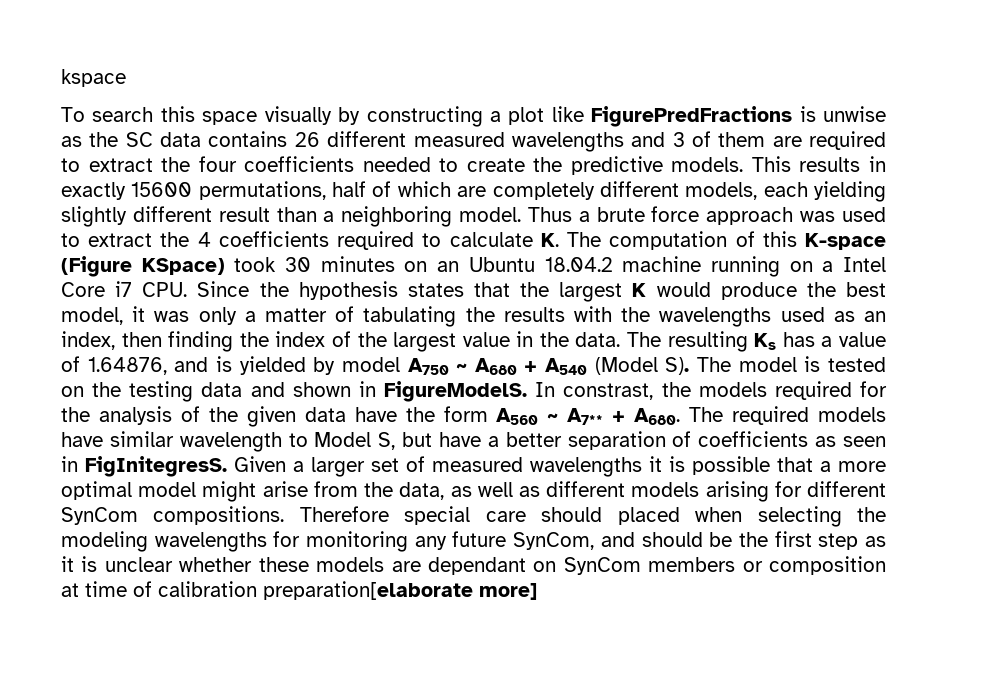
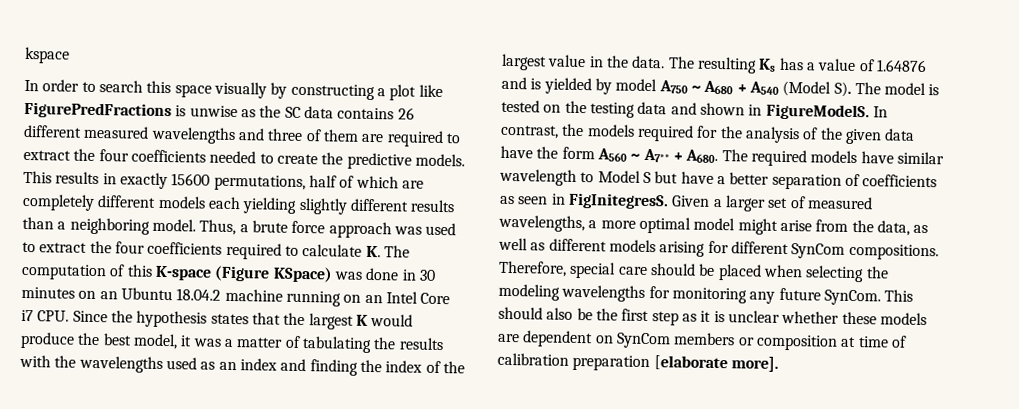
[61,107,85,122] To -> [24,79,96,92] In order to
[672,132,685,147] 3 -> [267,128,304,142] three
[685,182,758,200] models, -> [157,195,206,209] models
[218,207,270,222] result -> [410,199,456,213] results
[527,207,572,222] Thus -> [199,219,237,236] Thus,
[197,232,211,247] 4 -> [114,241,145,254] four
[234,257,277,272] took -> [333,267,417,281] was done in
[822,261,834,272] a -> [364,294,383,304] an
[198,307,237,325] only -> (222, 342) none
[61,331,162,350] index, then -> [239,358,307,372] index and
[87,357,167,375] 1.64876, -> [875,59,927,73] 1.64876
[563,383,654,400] constrast, -> [500,124,559,139] contrast,
[378,432,396,450] S, -> [642,171,651,184] S
[530,456,813,477] wavelengths it is possible that -> [498,214,585,233] wavelengths,
[299,506,389,522] Therefore -> [498,260,567,277] Therefore,
(603, 514) none -> [698,263,716,276] be
[513,532,703,550] SynCom, and should -> [823,289,914,306] [498,306,574,320] SynCom. This should also
[427,557,526,575] dependant -> [522,330,594,348] dependent
[263,581,537,600] preparation[elaborate more] -> [572,354,779,372] preparation [elaborate more].

